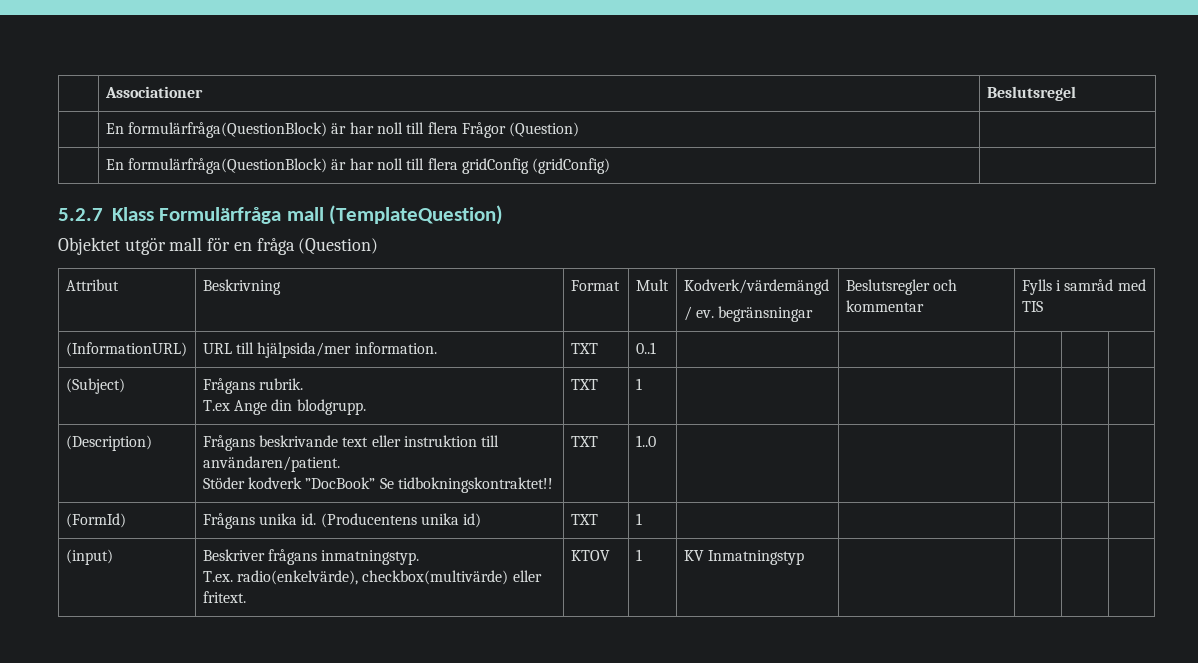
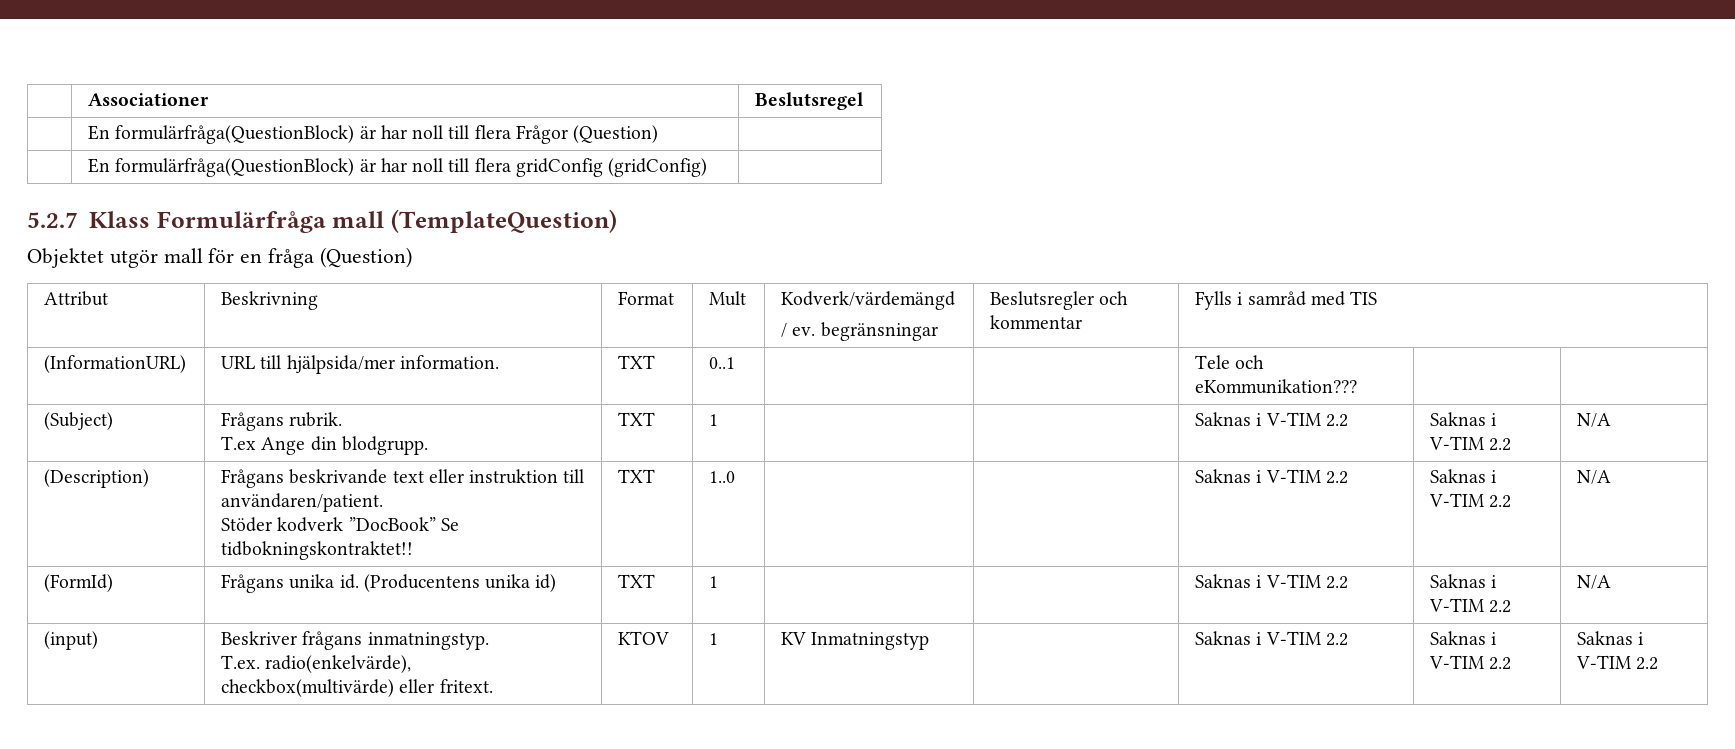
(656, 348) none -> [1195,355,1265,369] [1195,379,1358,394] Tele och eKommunikation???
(642, 384) | | -> [1195,412,1348,427] [1430,412,1498,426] [1429,436,1512,451] [1577,413,1612,427] Saknas i V-TIM 2.2 | Saknas i V-TIM 2.2 | N/A
(656, 441) | | -> [1195,469,1348,484] [1430,469,1498,483] [1429,493,1512,508] [1577,470,1612,484] Saknas i V-TIM 2.2 | Saknas i V-TIM 2.2 | N/A
(642, 519) | | -> [1195,574,1348,589] [1430,574,1498,588] [1429,598,1512,613] [1577,575,1612,589] Saknas i V-TIM 2.2 | Saknas i V-TIM 2.2 | N/A
(805, 557) | | -> [1195,631,1348,646] [1430,631,1498,645] [1429,655,1512,670] [1577,631,1645,645] [1576,655,1659,670] Saknas i V-TIM 2.2 | Saknas i V-TIM 2.2 | Saknas i V-TIM 2.2

